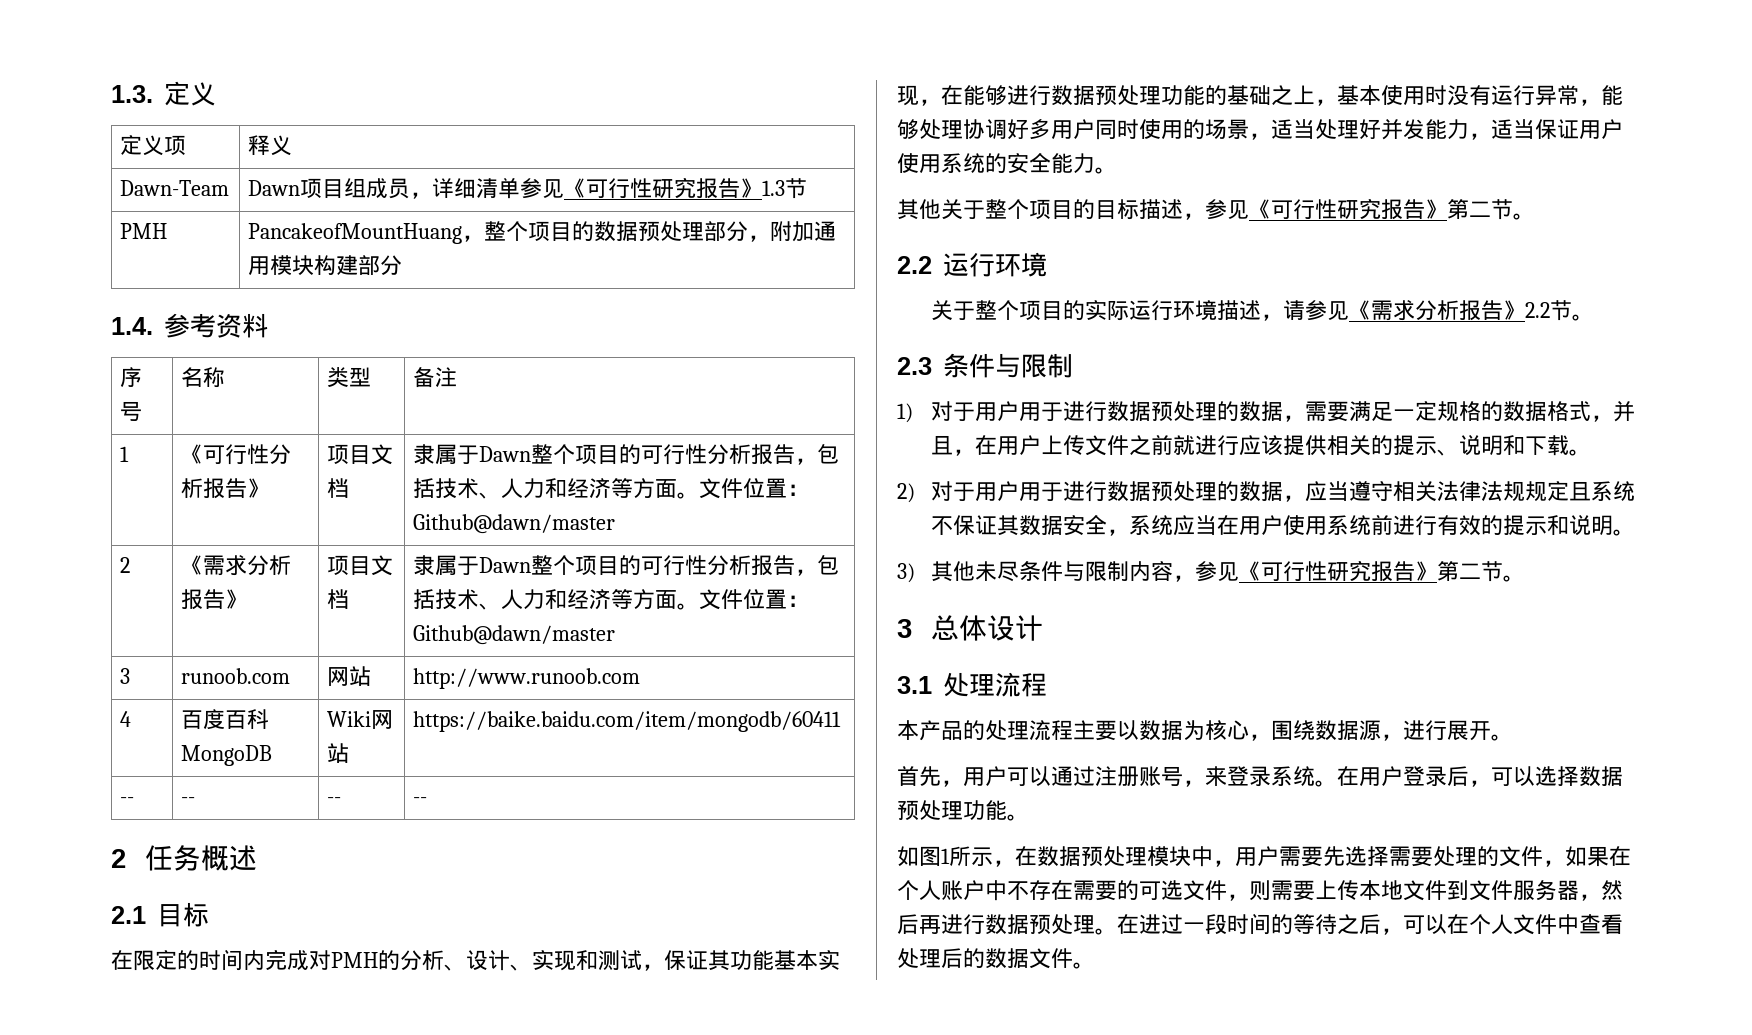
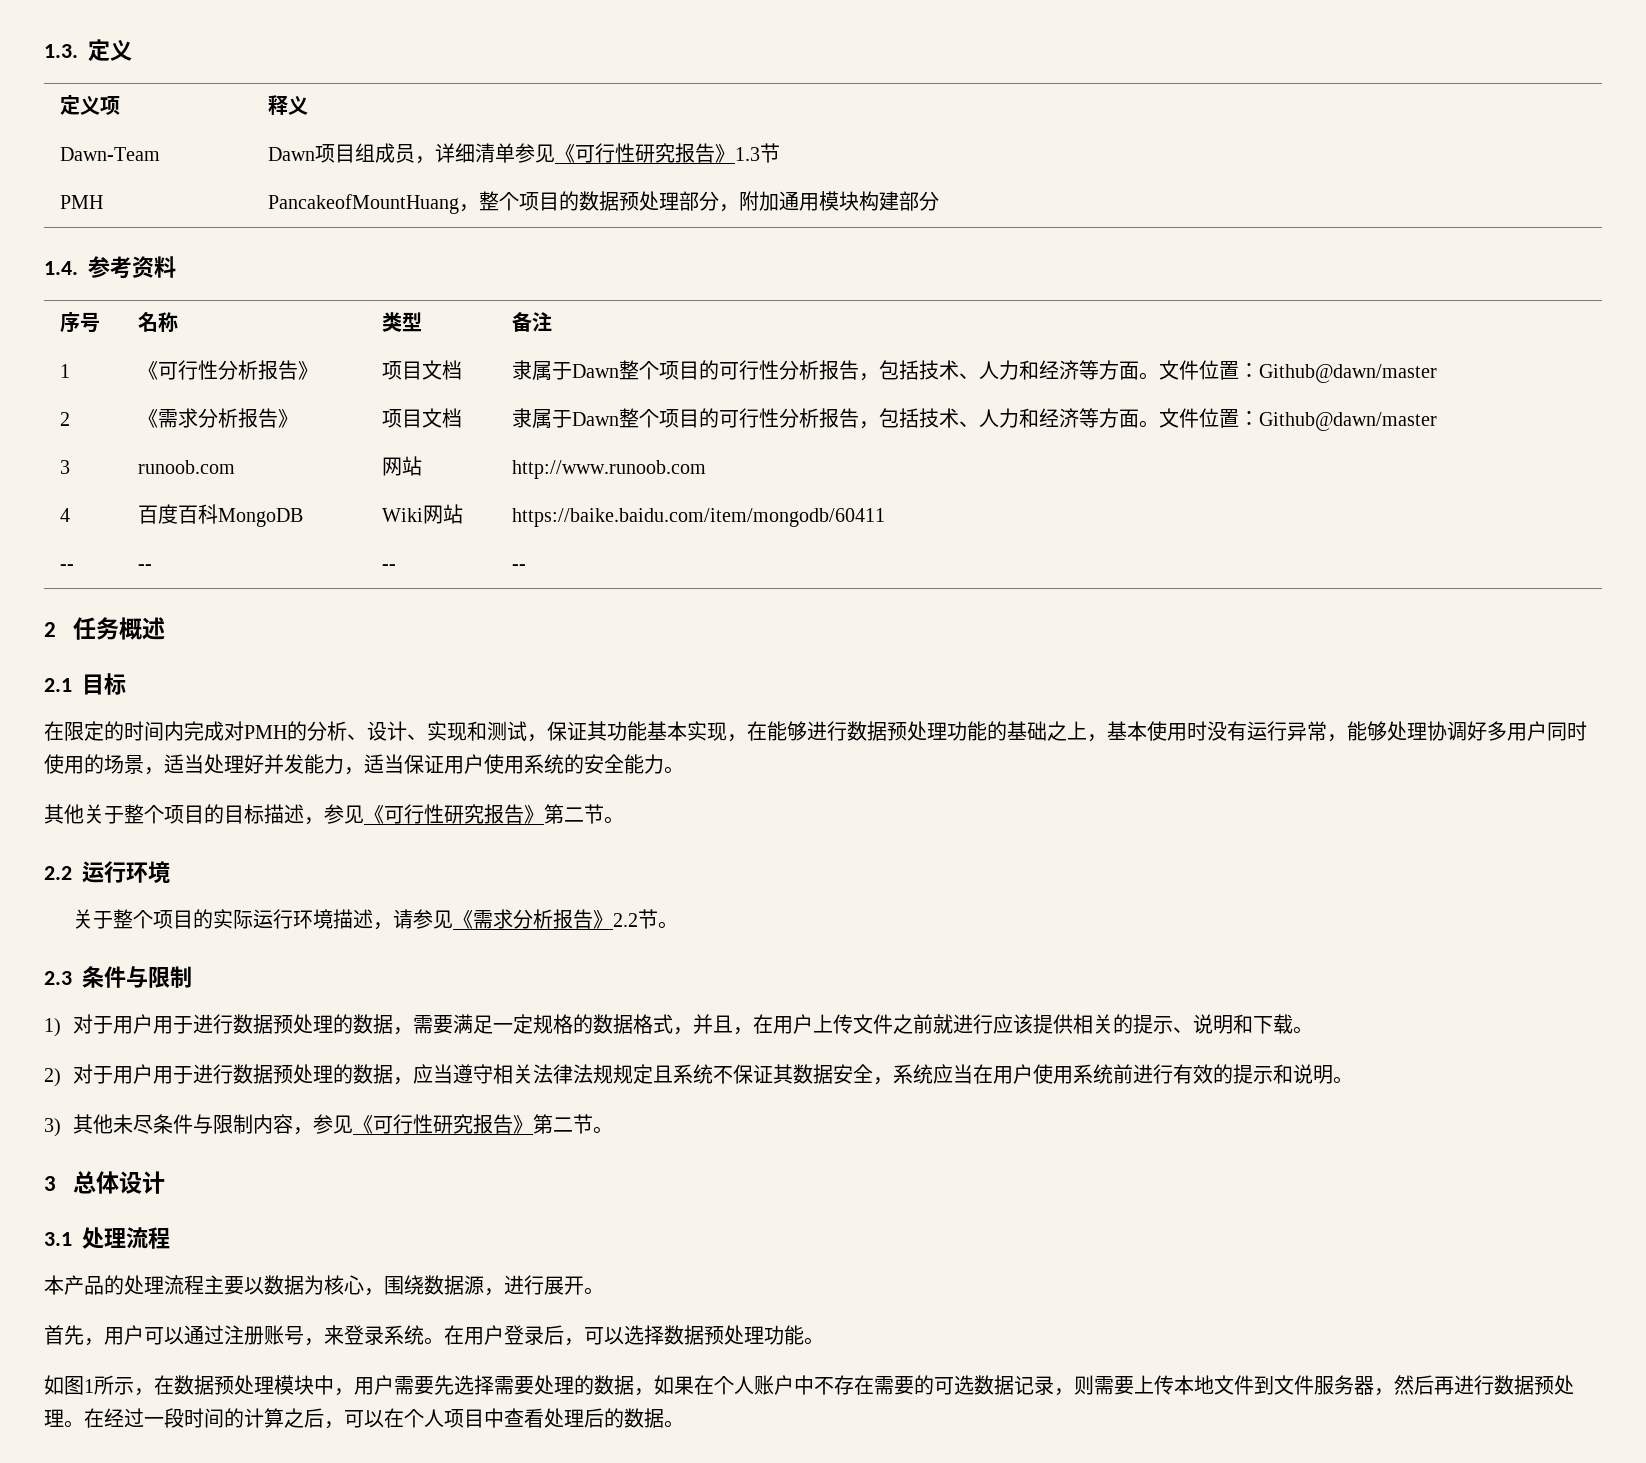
[1499,846,1543,867] 文件 -> [594,1375,634,1395] 数据
[1183,880,1227,901] 文件 -> [974,1375,1054,1395] 数据记录
[1139,914,1161,934] 进 -> [104,1408,124,1427] 经
[1293,914,1337,935] 等待 -> [244,1408,284,1428] 计算
[1513,914,1557,935] 文件 -> [444,1409,484,1428] 项目
[1029,948,1073,969] 文件 -> (664, 1418) none

